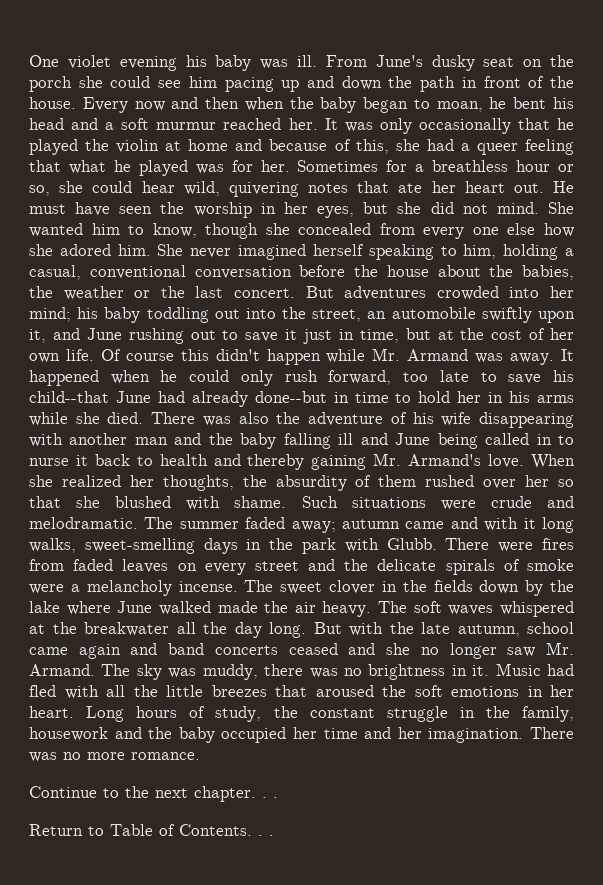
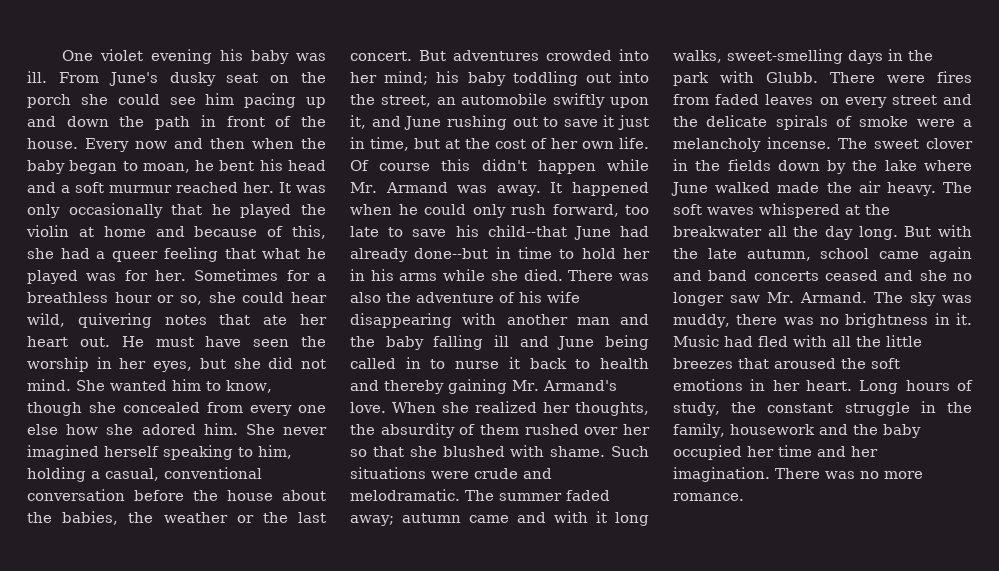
[29,786,278,802] [29,824,274,836] // Continue to the next chapter. . . // Return to Table of Contents. . . -> (744, 497) none

